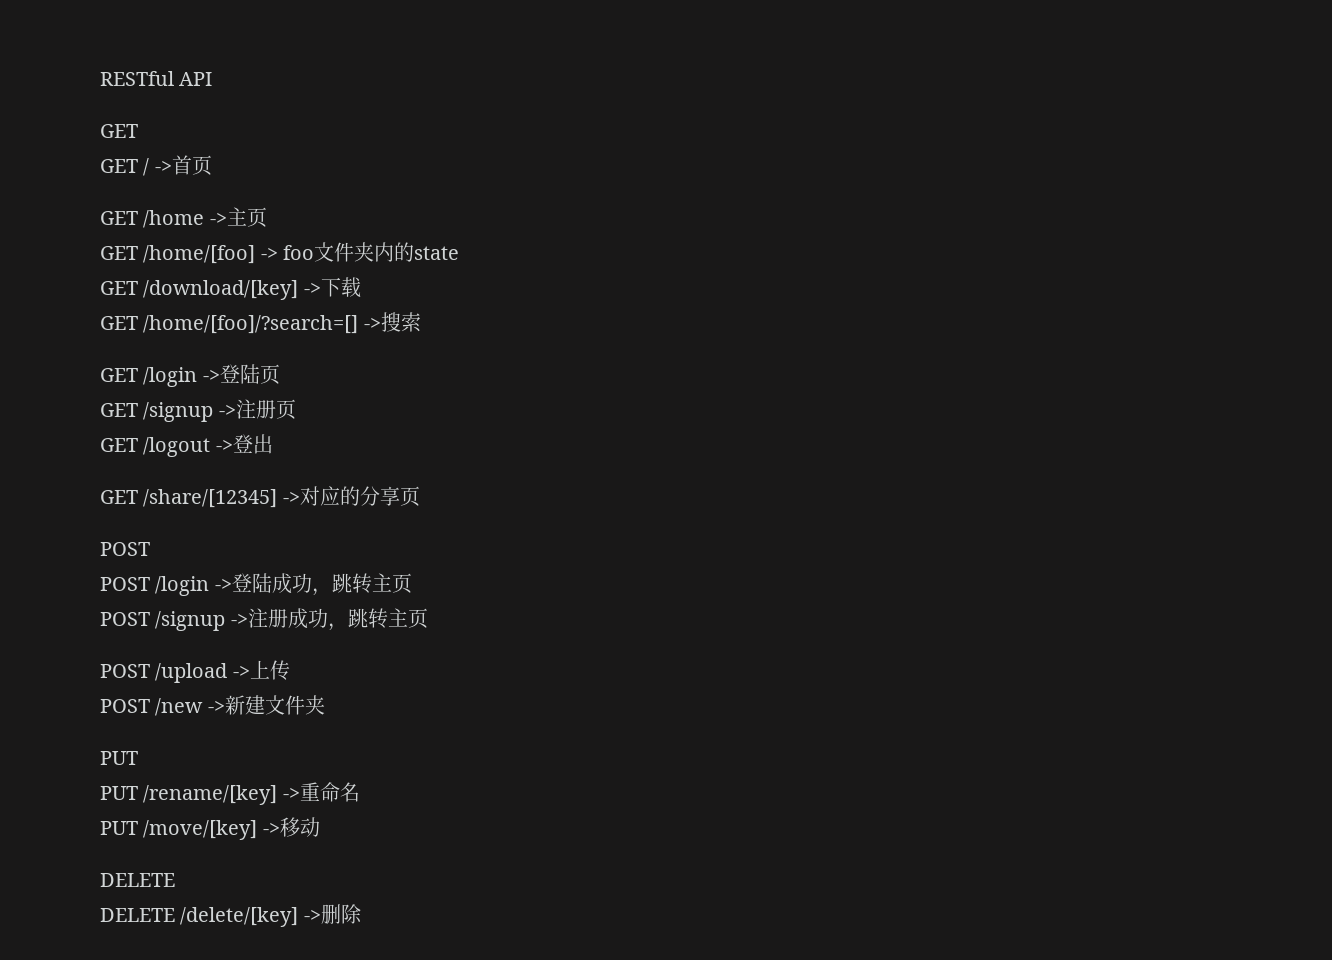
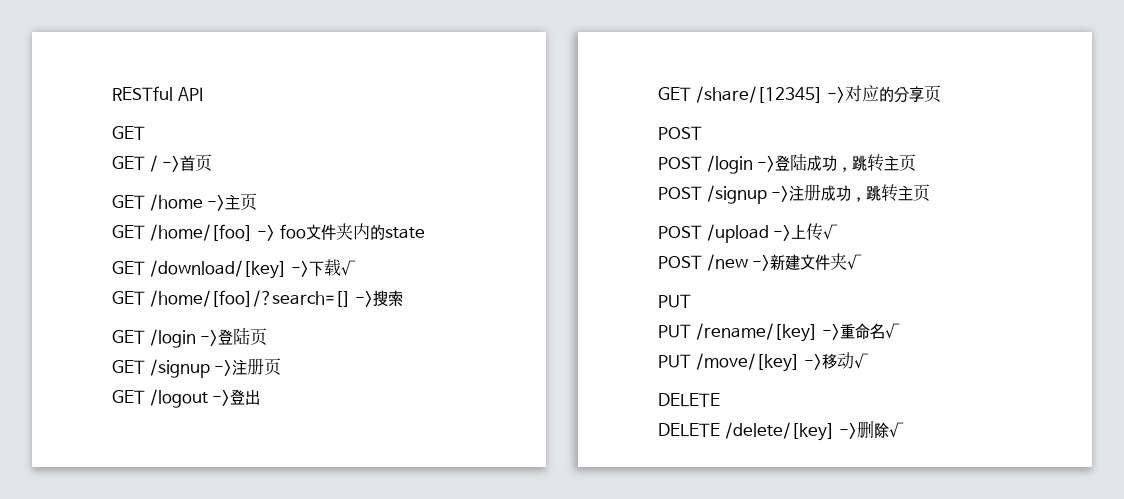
(361, 287) none -> [341,260,357,276] √
(290, 670) none -> [823,224,839,240] √
(325, 705) none -> [847,254,863,270] √
(360, 792) none -> [885,323,901,339] √
(320, 827) none -> [854,353,870,369] √
(362, 914) none -> [889,422,905,438] √

